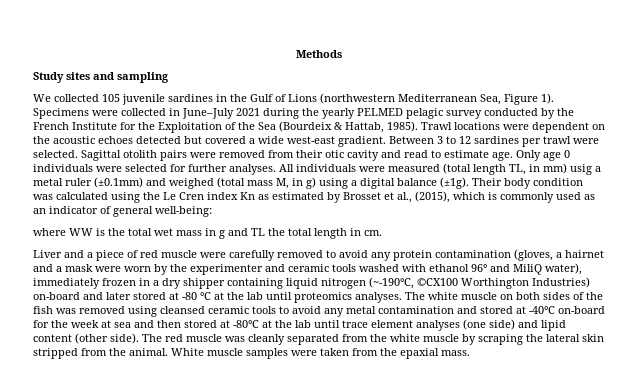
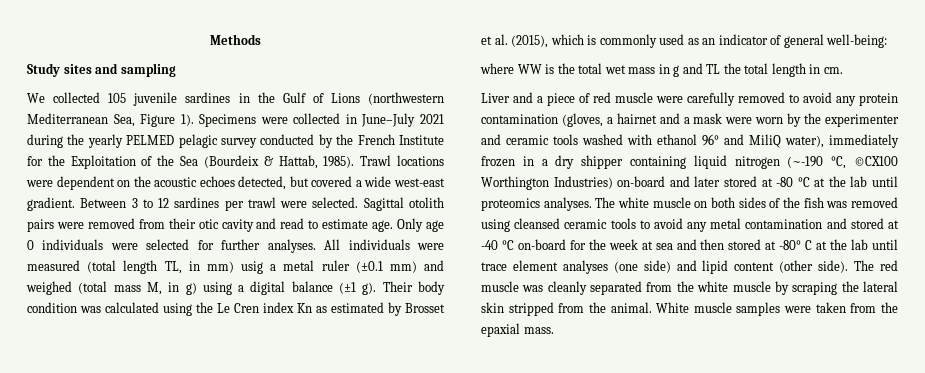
[136,136,181,144] detected -> [238,176,287,190] detected,
[94,177,143,188] (±0.1mm) -> [355,261,417,273] (±0.1 mm)
[440,177,469,189] (±1g). -> [339,282,377,295] (±1 g).
[397,192,412,203] al., -> [494,34,508,45] al.
[369,277,414,289] (~-190°C, -> [787,156,847,169] (~-190 °C,
[529,306,555,314] -40°C -> [481,240,514,250] -40 °C
[233,320,259,328] -80°C -> [779,240,813,250] -80° C

